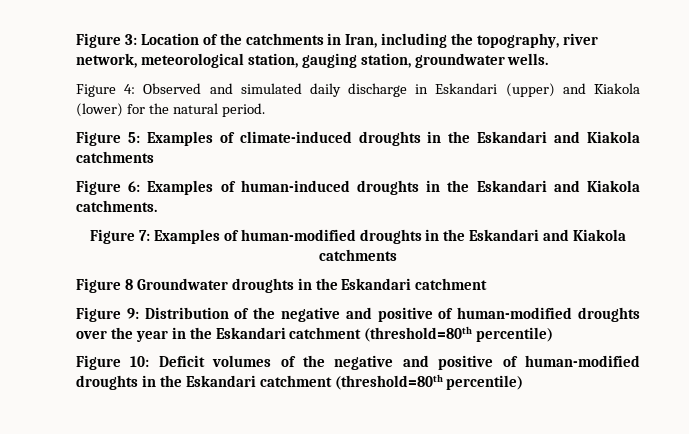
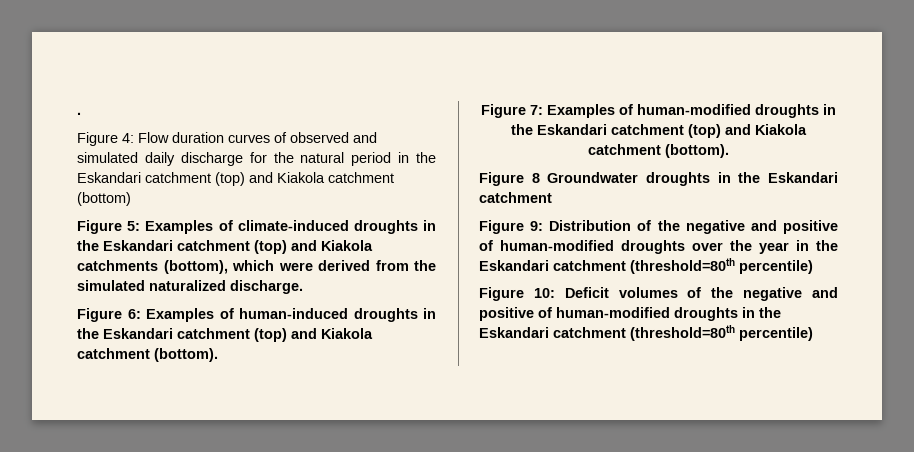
[76,33,599,48] [76,53,549,68] [76,83,640,97] [76,103,265,117] Figure 3: Location of the catchments in Iran, including the topography, river network, meteorological station, gauging station, groundwater wells. // Figure 4: Observed and simulated daily discharge in Eskandari (upper) and Kiakola (lower) for the natural period. -> [77,112,81,115] [77,132,377,146] [77,152,436,166] [77,172,394,186] [77,192,131,206] . // Figure 4: Flow duration curves of observed and simulated daily discharge for the natural period in the Eskandari catchment (top) and Kiakola catchment (bottom)
[554,131,640,143] [76,151,154,163] and Kiakola catchments -> [177,240,373,254] [77,260,436,274] [77,280,303,294] catchment (top) and Kiakola catchments (bottom), which were derived from the simulated naturalized discharge.
[553,180,640,192] [76,200,157,212] and Kiakola catchments. -> [177,328,373,342] [77,348,218,362] catchment (top) and Kiakola catchment (bottom).
[543,229,627,241] [319,249,397,261] and Kiakola catchments -> [611,124,807,138] [588,144,729,158] catchment (top) and Kiakola catchment (bottom).

